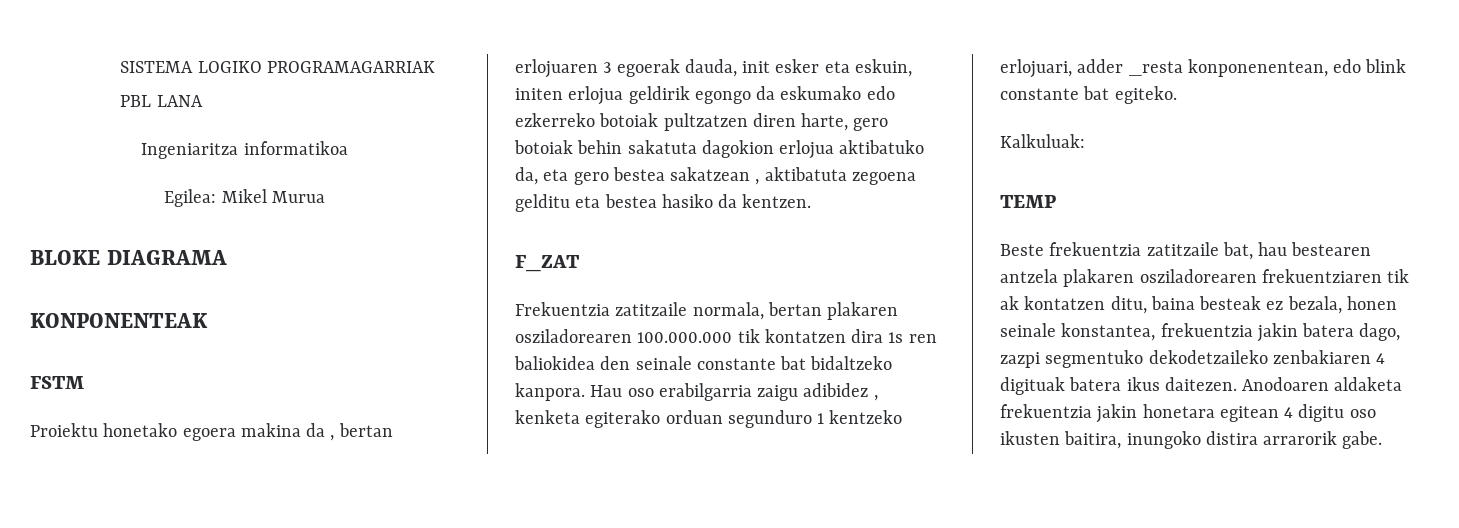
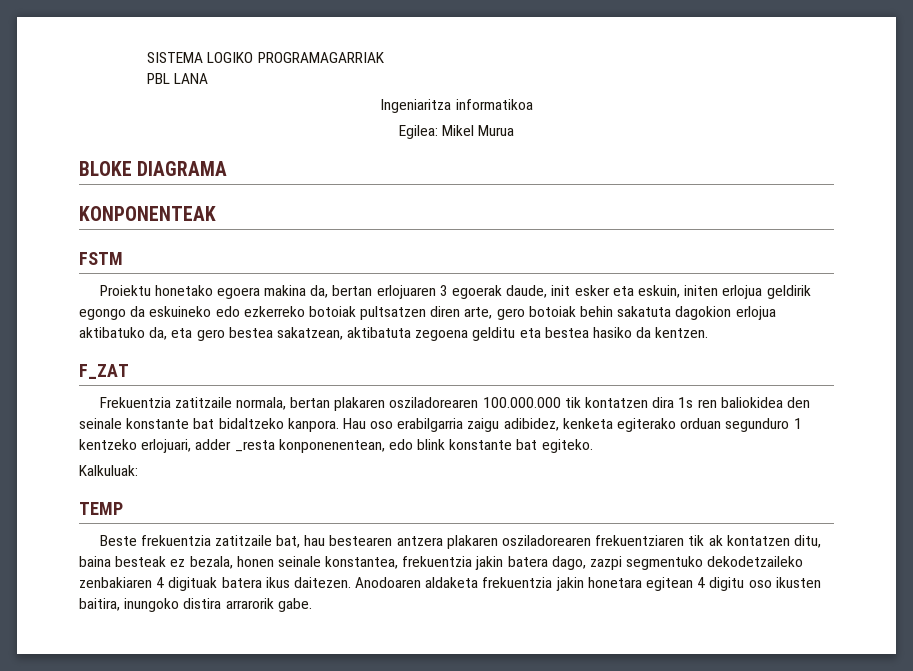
[306,423,335,441] da , -> [310,285,329,298] da,
[684,59,737,77] dauda, -> [506,285,548,298] daude,
[780,86,862,100] eskumako -> [149,306,212,317] eskuineko
[663,113,849,131] pultzatzen diren harte, -> [360,306,493,320] pultsatzen diren arte,
[670,167,760,185] sakatzean , -> [276,327,343,340] sakatzean,
[696,358,776,370] constante -> [126,418,190,429] konstante
[803,383,878,401] adibidez , -> [503,418,559,431] adibidez,
[1000,88,1079,100] constante -> [449,439,513,450] konstante
[1000,269,1058,283] antzela -> [396,536,443,546] antzera

